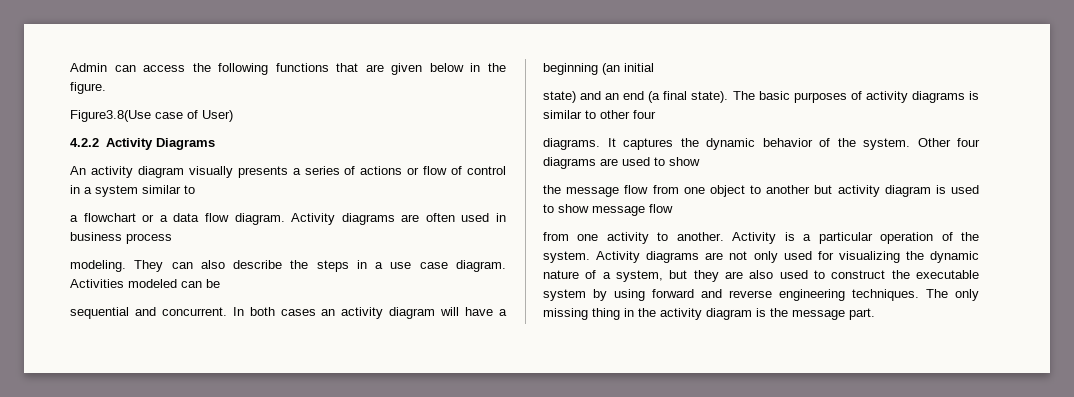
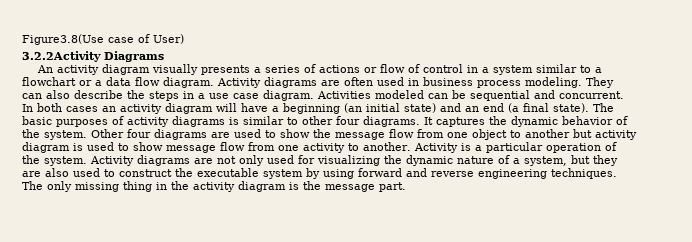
[70,63,507,75] [70,82,106,94] Admin can access the following functions that are given below in the figure. // -> (22, 39) none
[70,138,153,150] 4.2.2 Activity -> [22,51,101,62] 3.2.2Activity
(195, 189) // -> (591, 69) none
(172, 238) // -> (521, 84) none
(220, 283) // -> (466, 94) none
(654, 67) // -> (400, 107) none
(656, 114) // -> (360, 120) none
(700, 161) // -> (310, 133) none
(673, 208) // -> (245, 146) none

